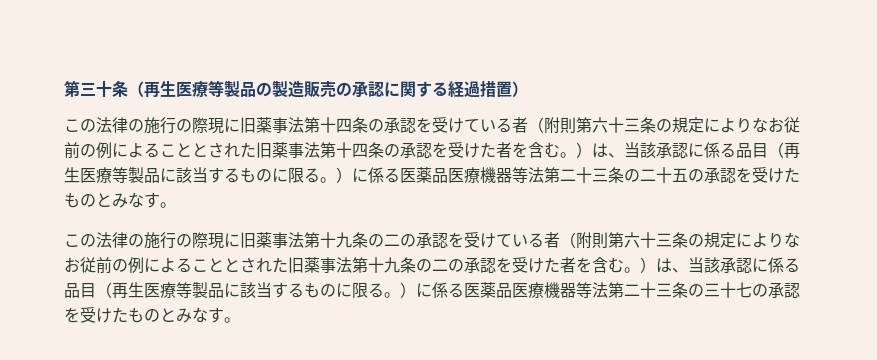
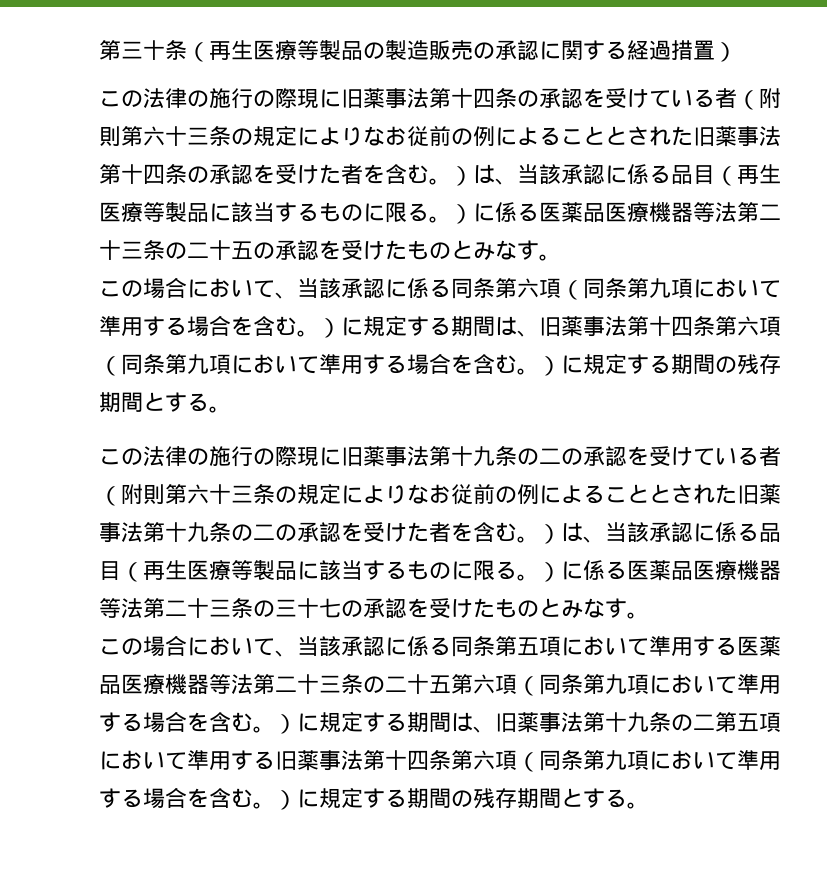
(176, 205) none -> [99,277,781,300] [99,315,781,338] [99,353,781,376] [99,392,231,413] // この場合において、当該承認に係る同条第六項（同条第九項において準用する場合を含む。）に規定する期間は、旧薬事法第十四条第六項（同条第九項において準用する場合を含む。）に規定する期間の残存期間とする。
(240, 320) none -> [99,635,781,657] [99,673,781,696] [99,711,781,734] [99,750,781,772] [99,787,649,810] // この場合において、当該承認に係る同条第五項において準用する医薬品医療機器等法第二十三条の二十五第六項（同条第九項において準用する場合を含む。）に規定する期間は、旧薬事法第十九条の二第五項において準用する旧薬事法第十四条第六項（同条第九項において準用する場合を含む。）に規定する期間の残存期間とする。

